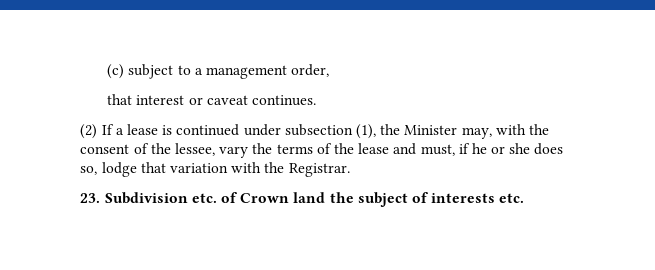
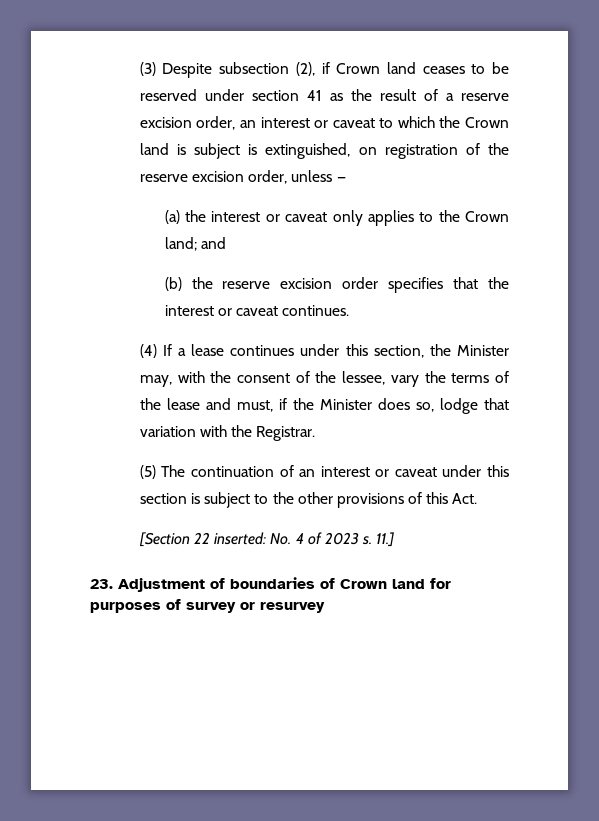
[107,64,330,79] [107,94,133,105] (c) subject to a management order, // that -> [139,62,509,78] [139,89,509,101] [139,116,509,130] [139,143,509,159] [139,170,346,184] [164,210,509,226] [164,237,226,251] [164,277,509,293] (3) Despite subsection (2), if Crown land ceases to be reserved under section 41 as the result of a reserve excision order, an interest or caveat to which the Crown land is subject is extinguished, on registration of the reserve excision order, unless — // (a) the interest or caveat only applies to the Crown land; and // (b) the reserve excision order specifies that the
[80,124,98,139] (2) -> [139,344,157,358] (4)
[162,124,376,139] is continued under subsection (1), -> [230,344,424,358] continues under this section,
[471,143,531,154] he or she -> [292,398,372,410] the Minister
[80,192,525,207] 23. Subdivision etc. of Crown land the subject of interests etc. -> [139,465,509,479] [139,492,478,508] [138,532,395,547] [90,577,451,592] [90,599,325,613] (5) The continuation of an interest or caveat under this section is subject to the other provisions of this Act. // [Section 22 inserted: No. 4 of 2023 s. 11.] // 23. Adjustment of boundaries of Crown land for purposes of survey or resurvey

